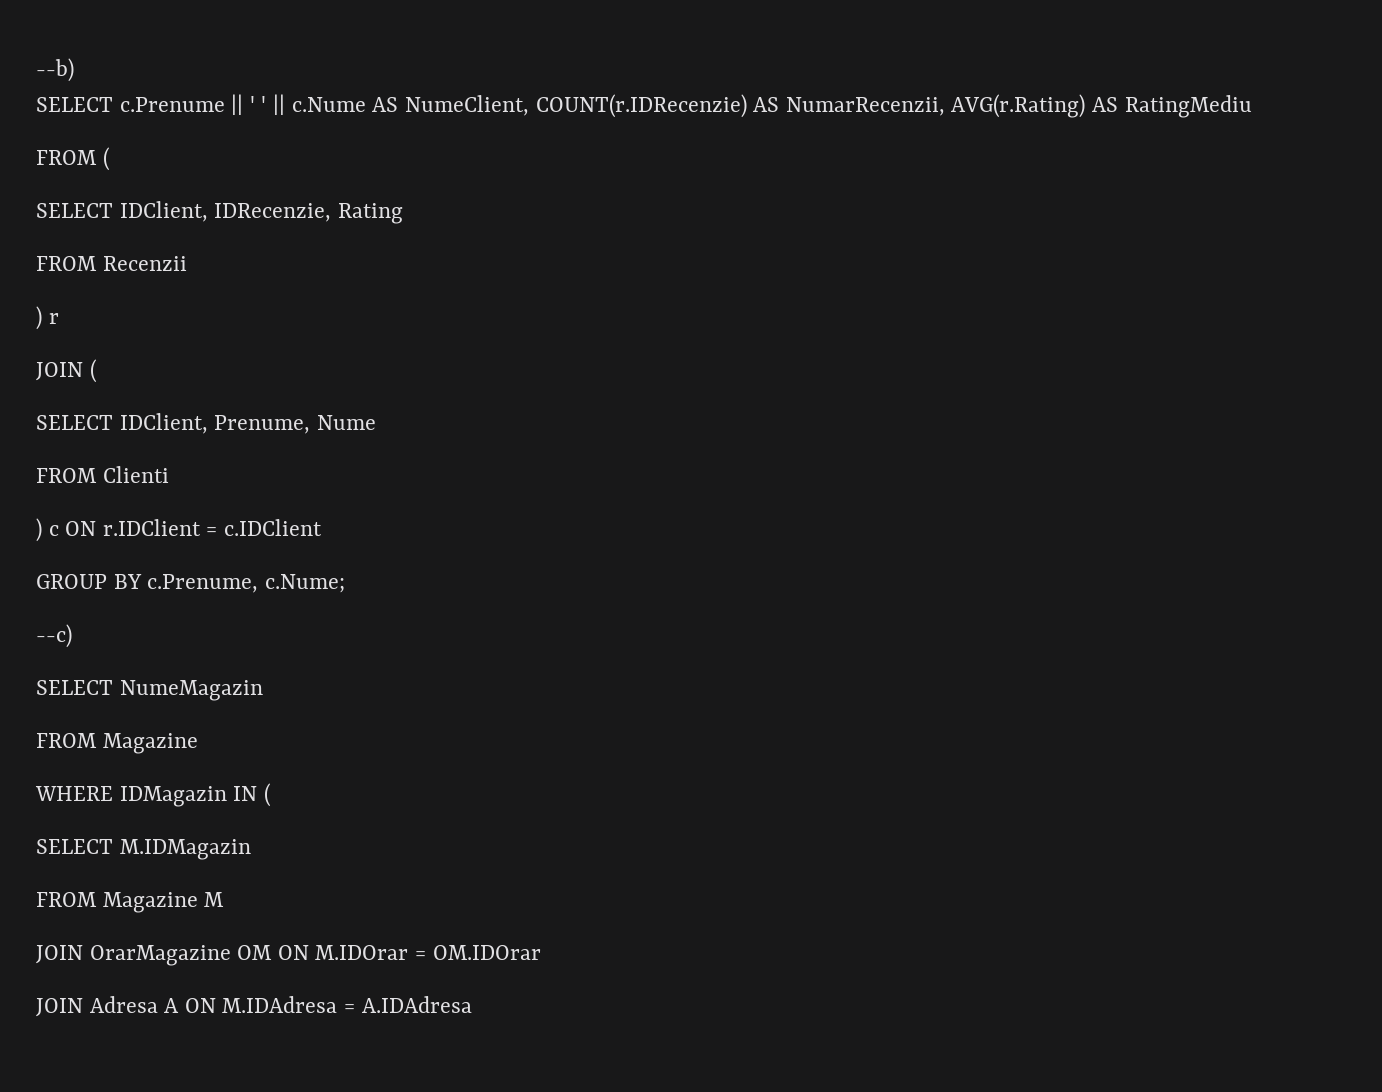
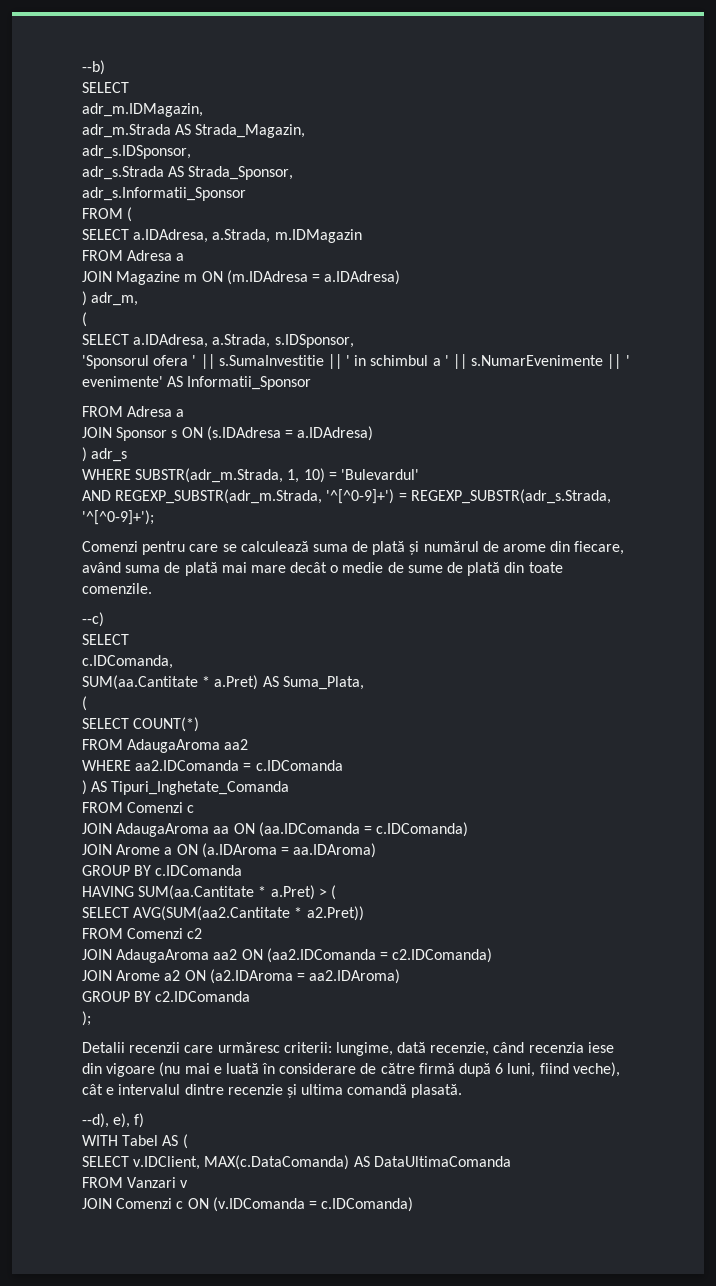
[119,94,1252,118] [36,147,110,171] [36,201,403,224] [36,256,187,271] [36,306,59,330] [36,359,97,383] [36,413,376,434] [36,466,169,483] [36,518,323,542] [36,574,345,593] [36,624,72,648] [36,680,263,701] [36,733,198,754] [35,783,271,807] [36,839,251,860] [36,892,225,913] [36,945,541,966] [36,996,472,1017] c.Prenume || ' ' || c.Nume AS NumeClient, COUNT(r.IDRecenzie) AS NumarRecenzii, AVG(r.Rating) AS RatingMediu // FROM ( // SELECT IDClient, IDRecenzie, Rating // FROM Recenzii // ) r // JOIN ( // SELECT IDClient, Prenume, Nume // FROM Clienti // ) c ON r.IDClient = c.IDClient // GROUP BY c.Prenume, c.Nume; // --c) // SELECT NumeMagazin // FROM Magazine // WHERE IDMagazin IN ( // SELECT M.IDMagazin // FROM Magazine M // JOIN OrarMagazine OM ON M.IDOrar = OM.IDOrar // JOIN Adresa A ON M.IDAdresa = A.IDAdresa -> [82,103,203,117] [82,124,306,138] [82,145,191,159] [82,166,294,180] [82,187,246,201] [82,207,133,222] [82,229,362,243] [82,250,185,261] [82,270,401,285] [82,291,139,306] [82,312,87,327] [82,334,354,348] [82,354,630,369] [82,376,312,390] [82,406,185,417] [82,426,374,441] [82,447,128,462] [82,468,419,483] [82,489,611,504] [82,510,154,525] [82,541,625,555] [82,562,563,576] [82,583,152,594] [82,612,104,627] [82,634,129,645] [82,655,173,669] [82,675,364,690] [82,696,87,711] [82,717,200,732] [82,739,249,753] [82,760,343,771] [82,780,290,795] [82,802,195,813] [82,822,469,837] [82,843,377,858] [82,865,243,876] [82,885,336,900] [82,906,364,921] [82,928,203,939] [82,948,493,963] [82,969,401,984] [82,991,251,1002] [82,1011,91,1026] [82,1042,614,1056] [82,1062,620,1077] [82,1084,463,1098] [82,1113,145,1128] [82,1134,188,1149] [82,1155,511,1170] [82,1177,189,1188] [82,1197,414,1212] // adr_m.IDMagazin, // adr_m.Strada AS Strada_Magazin, // adr_s.IDSponsor, // adr_s.Strada AS Strada_Sponsor, // adr_s.Informatii_Sponsor // FROM ( // SELECT a.IDAdresa, a.Strada, m.IDMagazin // FROM Adresa a // JOIN Magazine m ON (m.IDAdresa = a.IDAdresa) // ) adr_m, // ( // SELECT a.IDAdresa, a.Strada, s.IDSponsor, // 'Sponsorul ofera ' || s.SumaInvestitie || ' in schimbul a ' || s.NumarEvenimente || ' evenimente' AS Informatii_Sponsor // FROM Adresa a // JOIN Sponsor s ON (s.IDAdresa = a.IDAdresa) // ) adr_s // WHERE SUBSTR(adr_m.Strada, 1, 10) = 'Bulevardul' // AND REGEXP_SUBSTR(adr_m.Strada, '^[^0-9]+') = REGEXP_SUBSTR(adr_s.Strada, '^[^0-9]+'); // Comenzi pentru care se calculează suma de plată și numărul de arome din fiecare, având suma de plată mai mare decât o medie de sume de plată din toate comenzile. // --c) // SELECT // c.IDComanda, // SUM(aa.Cantitate * a.Pret) AS Suma_Plata, // ( // SELECT COUNT(*) // FROM AdaugaAroma aa2 // WHERE aa2.IDComanda = c.IDComanda // ) AS Tipuri_Inghetate_Comanda // FROM Comenzi c // JOIN AdaugaAroma aa ON (aa.IDComanda = c.IDComanda) // JOIN Arome a ON (a.IDAroma = aa.IDAroma) // GROUP BY c.IDComanda // HAVING SUM(aa.Cantitate * a.Pret) > ( // SELECT AVG(SUM(aa2.Cantitate * a2.Pret)) // FROM Comenzi c2 // JOIN AdaugaAroma aa2 ON (aa2.IDComanda = c2.IDComanda) // JOIN Arome a2 ON (a2.IDAroma = aa2.IDAroma) // GROUP BY c2.IDComanda // ); // Detalii recenzii care urmăresc criterii: lungime, dată recenzie, când recenzia iese din vigoare (nu mai e luată în considerare de către firmă după 6 luni, fiind veche), cât e intervalul dintre recenzie și ultima comandă plasată. // --d), e), f) // WITH Tabel AS ( // SELECT v.IDClient, MAX(c.DataComanda) AS DataUltimaComanda // FROM Vanzari v // JOIN Comenzi c ON (v.IDComanda = c.IDComanda)

